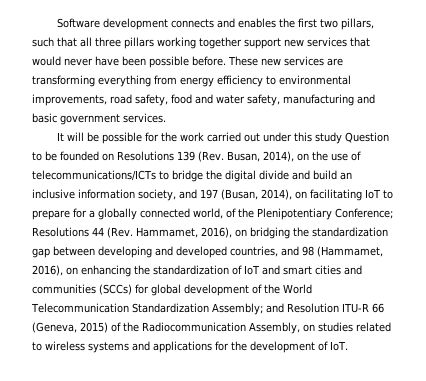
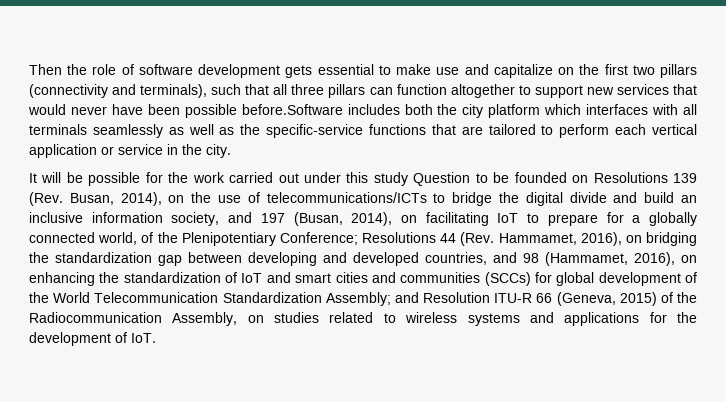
[56,18,374,30] Software development connects and enables the first two pillars, -> [29,64,698,78] [29,84,208,98] Then the role of software development gets essential to make use and capitalize on the first two pillars (connectivity and terminals),
[157,37,242,49] working together -> [369,84,531,98] can function altogether to
[192,56,343,66] [32,75,351,87] [32,94,375,106] [32,113,166,125] before. These new services are transforming everything from energy efficiency to environmental improvements, road safety, food and water safety, manufacturing and basic government services. -> [241,104,698,118] [29,124,697,138] [29,144,231,158] before.Software includes both the city platform which interfaces with all terminals seamlessly as well as the specific-service functions that are tailored to perform each vertical application or service in the city.

